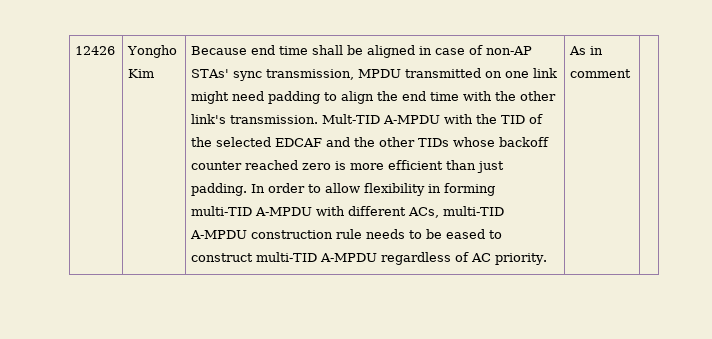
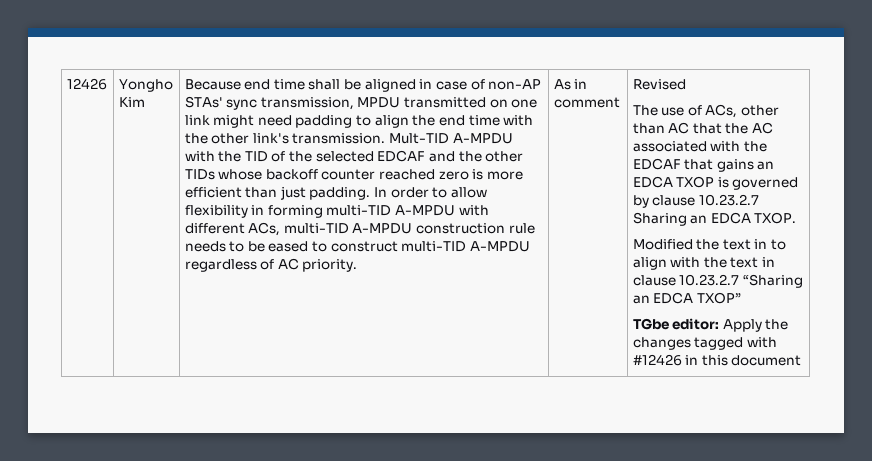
(632, 73) none -> [632,79,686,90] [632,104,780,118] [632,122,774,134] [632,141,767,152] [632,158,775,172] [632,176,799,190] [632,194,759,208] [632,212,797,226] [632,239,787,250] [632,257,776,270] [632,274,803,288] [632,292,741,304] [632,318,789,332] [632,337,777,350] [632,354,802,366] Revised // The use of ACs, other than AC that the AC associated with the EDCAF that gains an EDCA TXOP is governed by clause 10.23.2.7 Sharing an EDCA TXOP. // Modified the text in to align with the text in clause 10.23.2.7 “Sharing an EDCA TXOP” // TGbe editor: Apply the changes tagged with #12426 in this document

